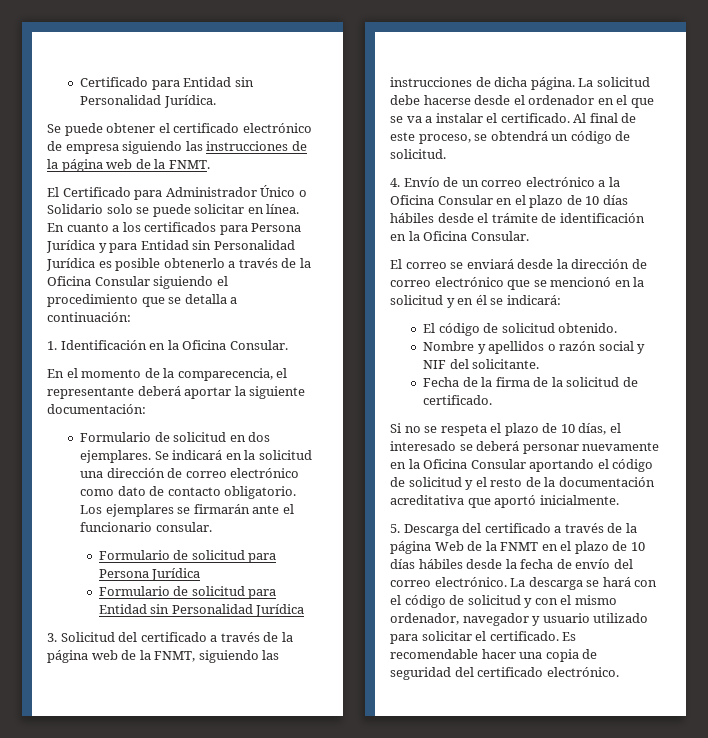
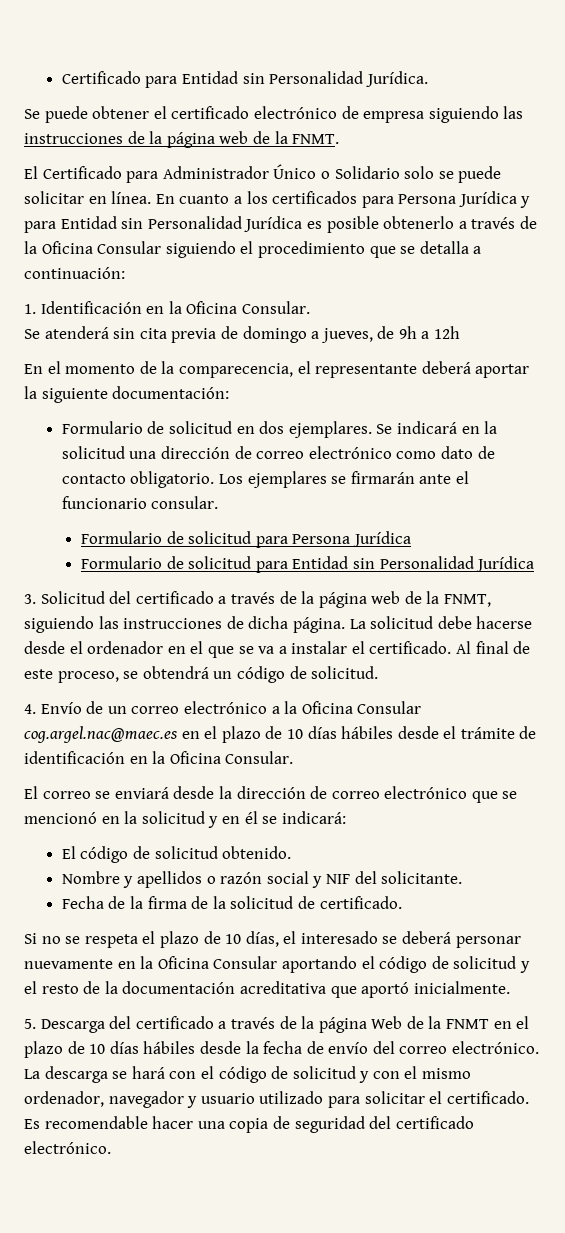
(288, 345) none -> [24,326,461,343] // Se atenderá sin cita previa de domingo a jueves, de 9h a 12h
(493, 200) none -> [24,726,178,743] cog.argel.nac@maec.es

